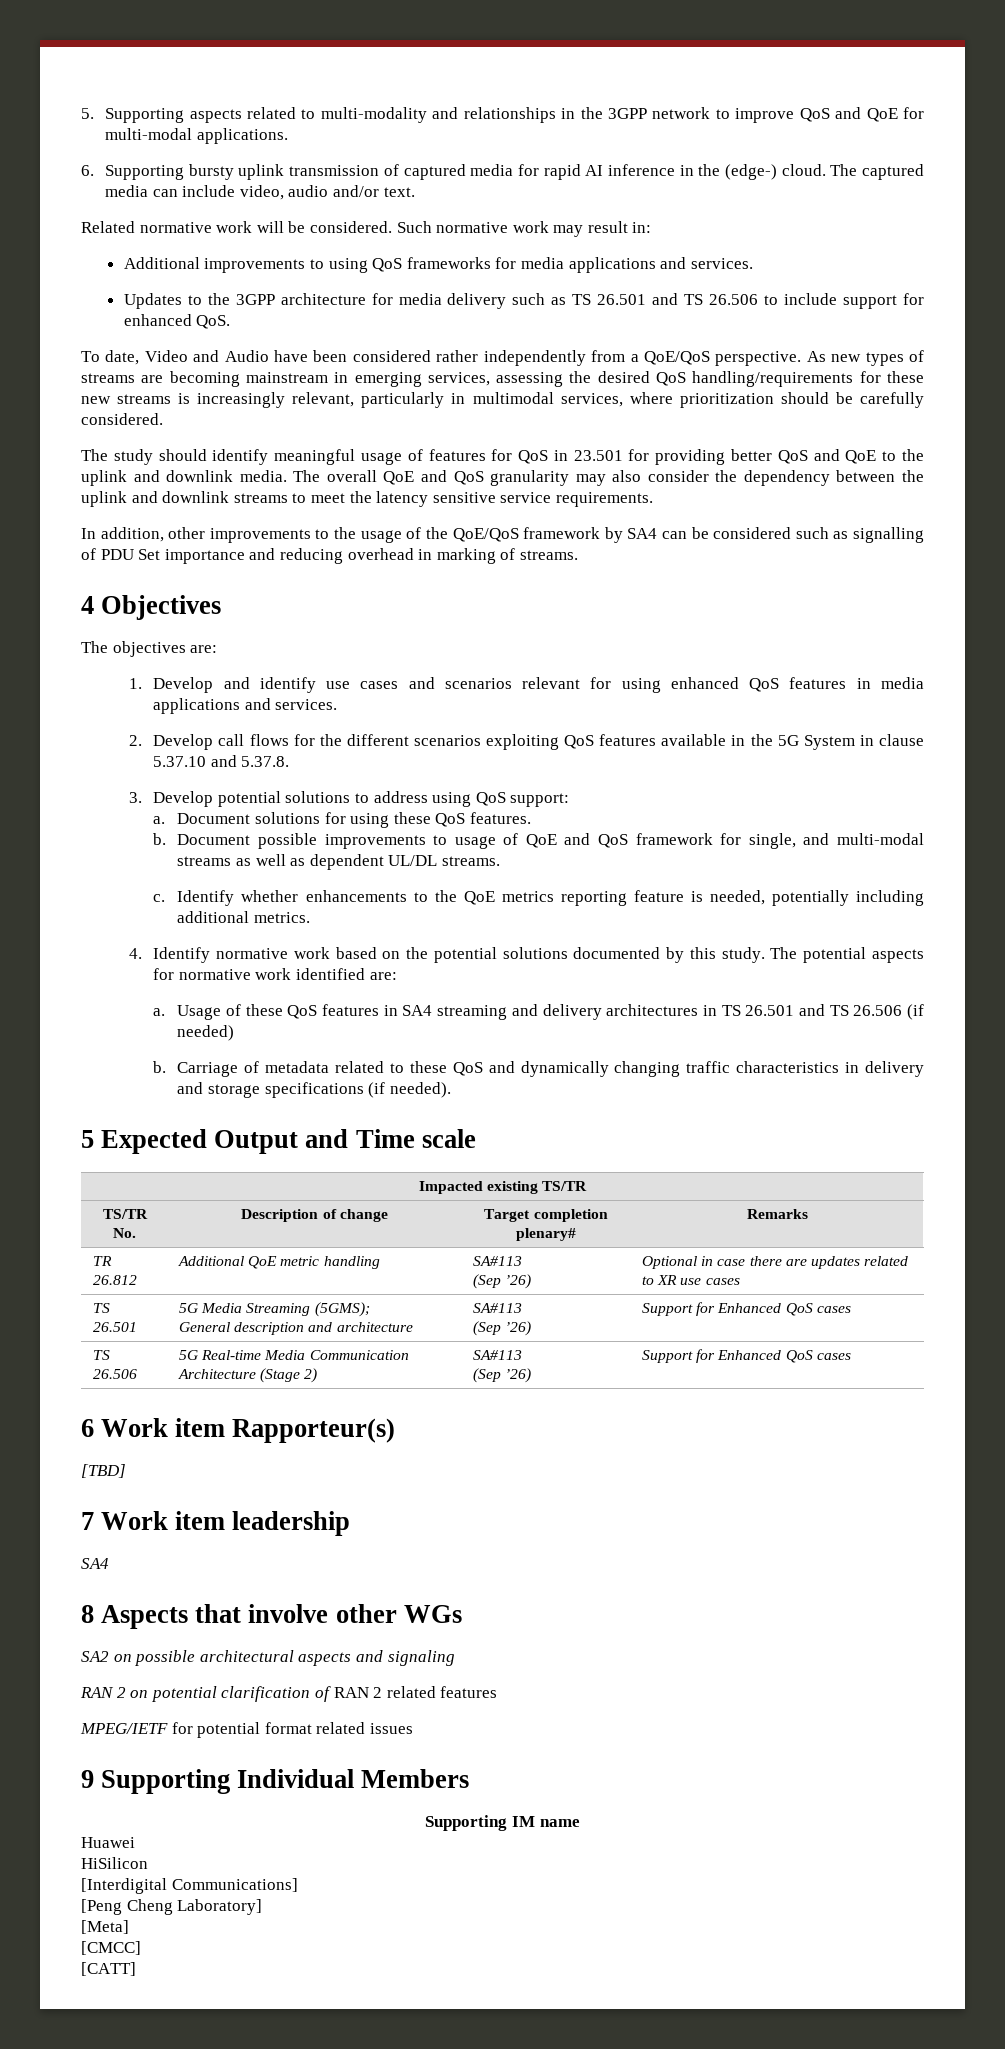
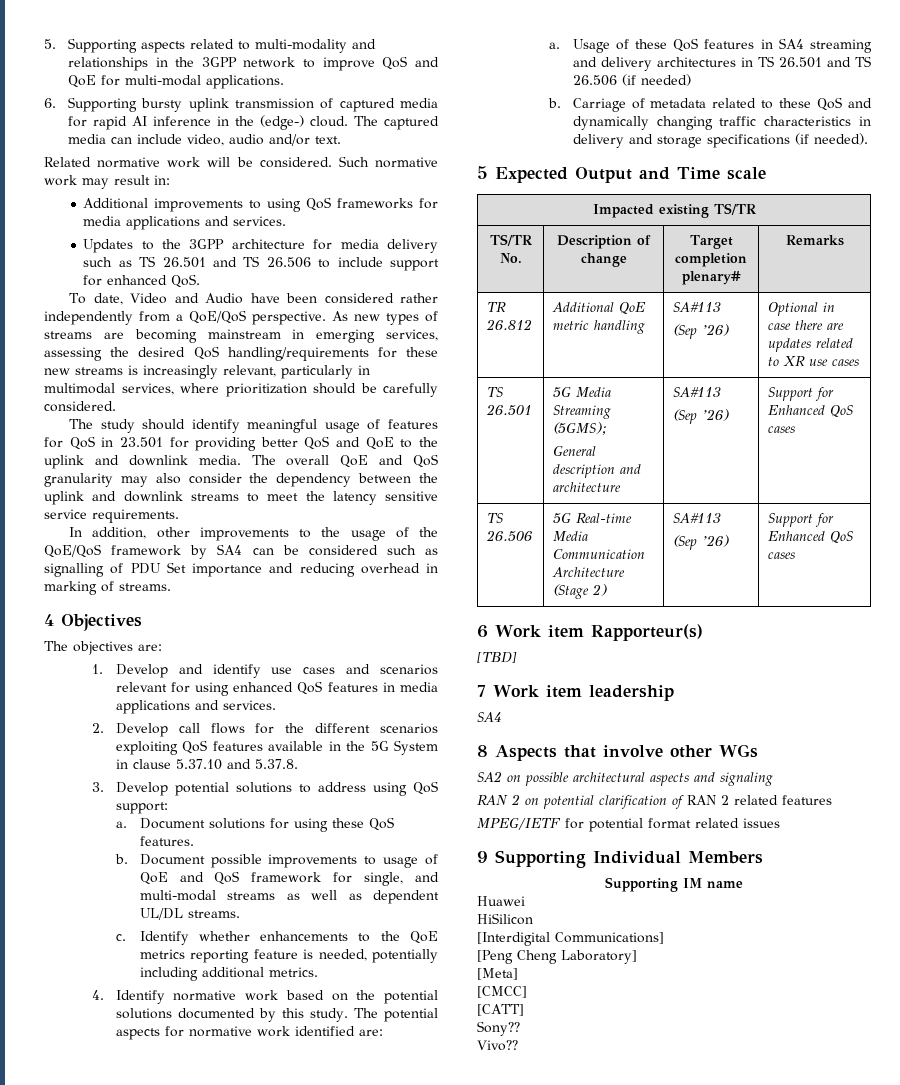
(136, 1969) none -> [477,1021,520,1036] [477,1040,518,1051] // Sony?? // Vivo??

